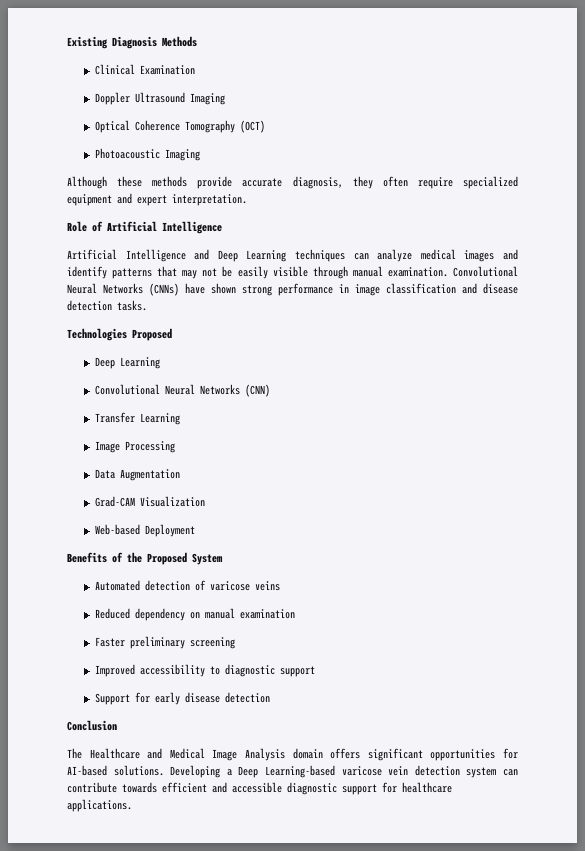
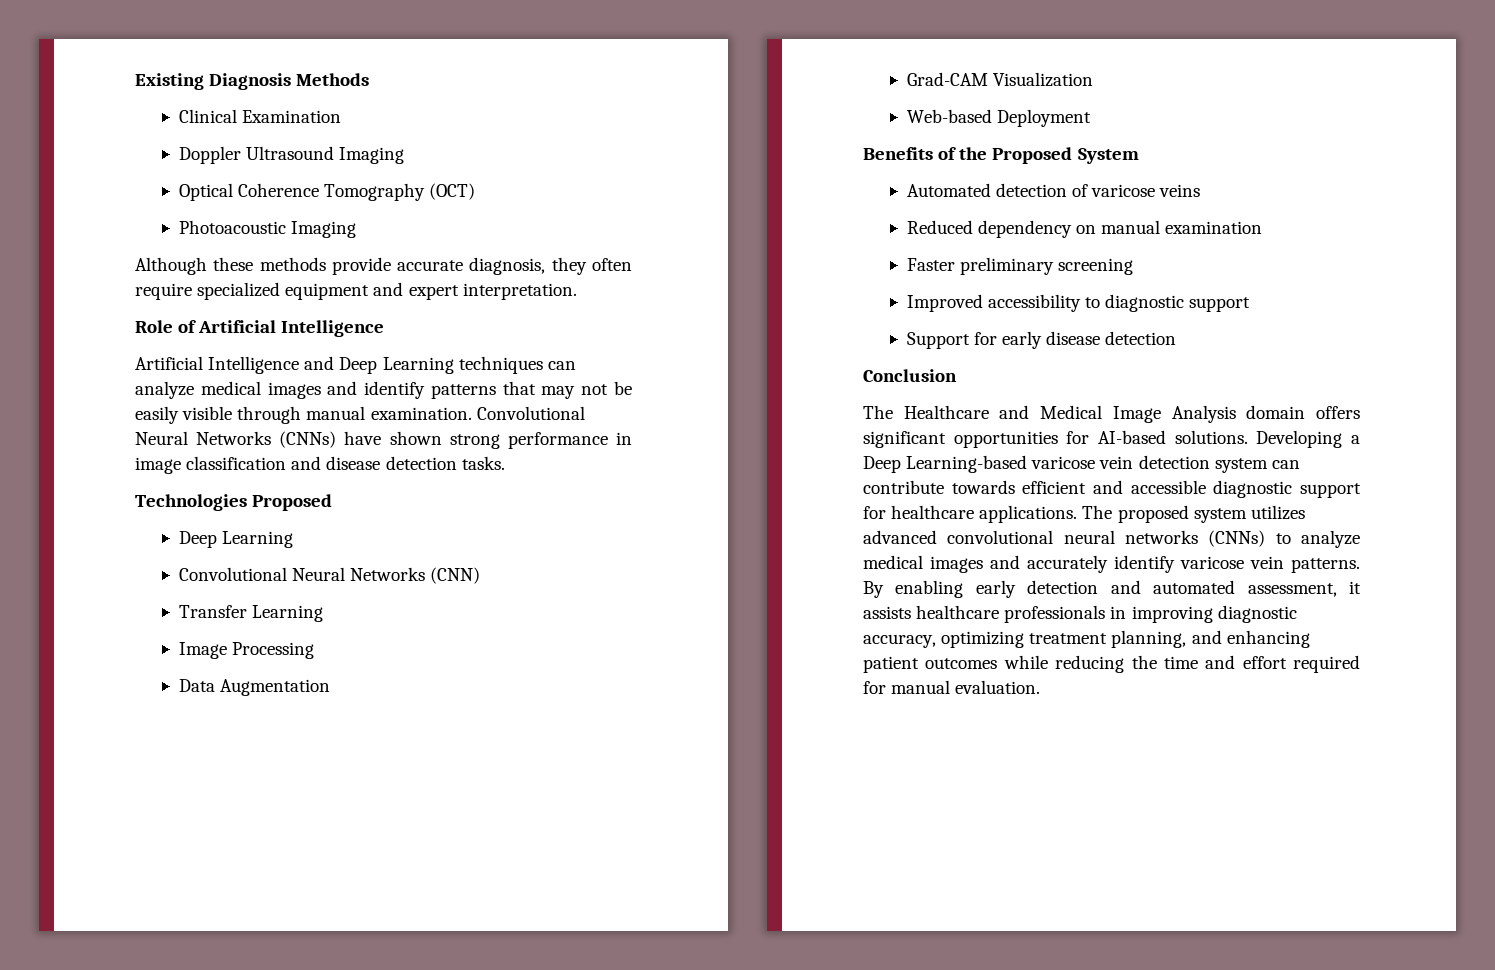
(132, 805) none -> [1082,505,1305,523] [863,530,1360,548] [863,555,1360,573] [863,580,1361,598] [863,605,1297,623] [863,630,1310,648] [863,655,1360,673] [863,680,1041,694] The proposed system utilizes advanced convolutional neural networks (CNNs) to analyze medical images and accurately identify varicose vein patterns. By enabling early detection and automated assessment, it assists healthcare professionals in improving diagnostic accuracy, optimizing treatment planning, and enhancing patient outcomes while reducing the time and effort required for manual evaluation.

